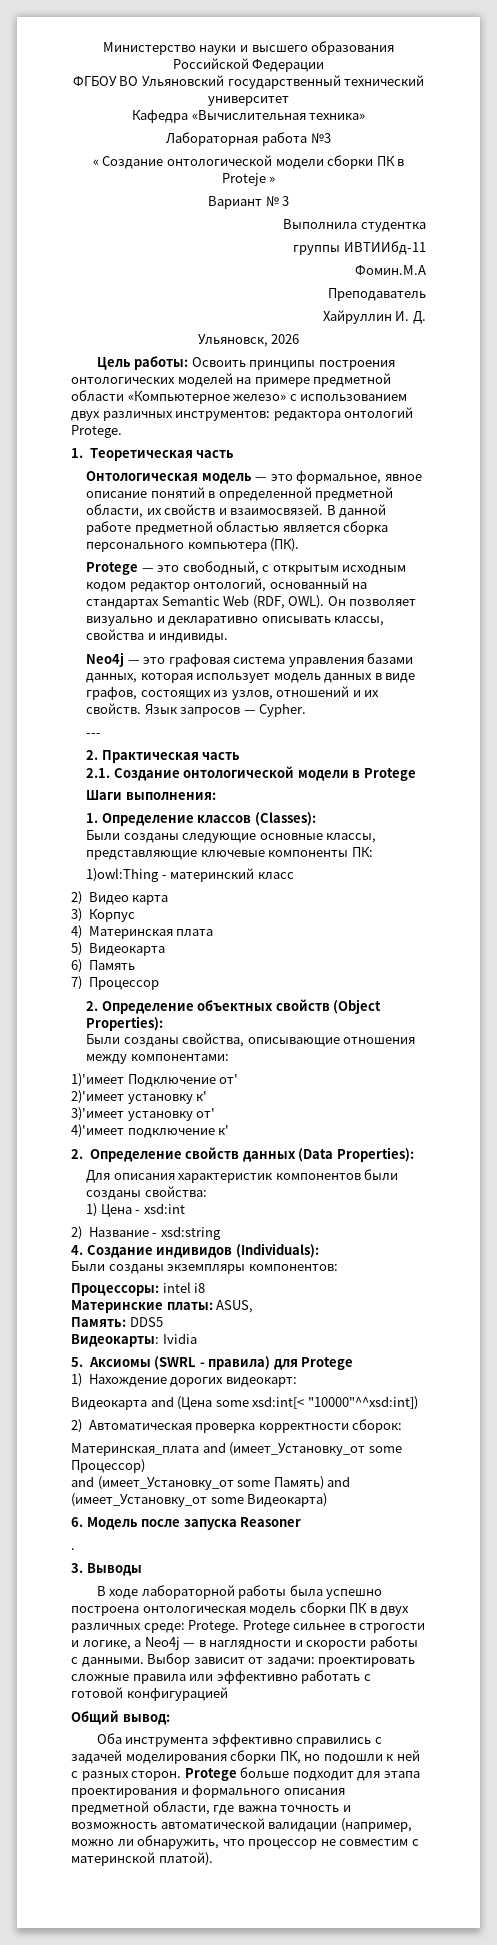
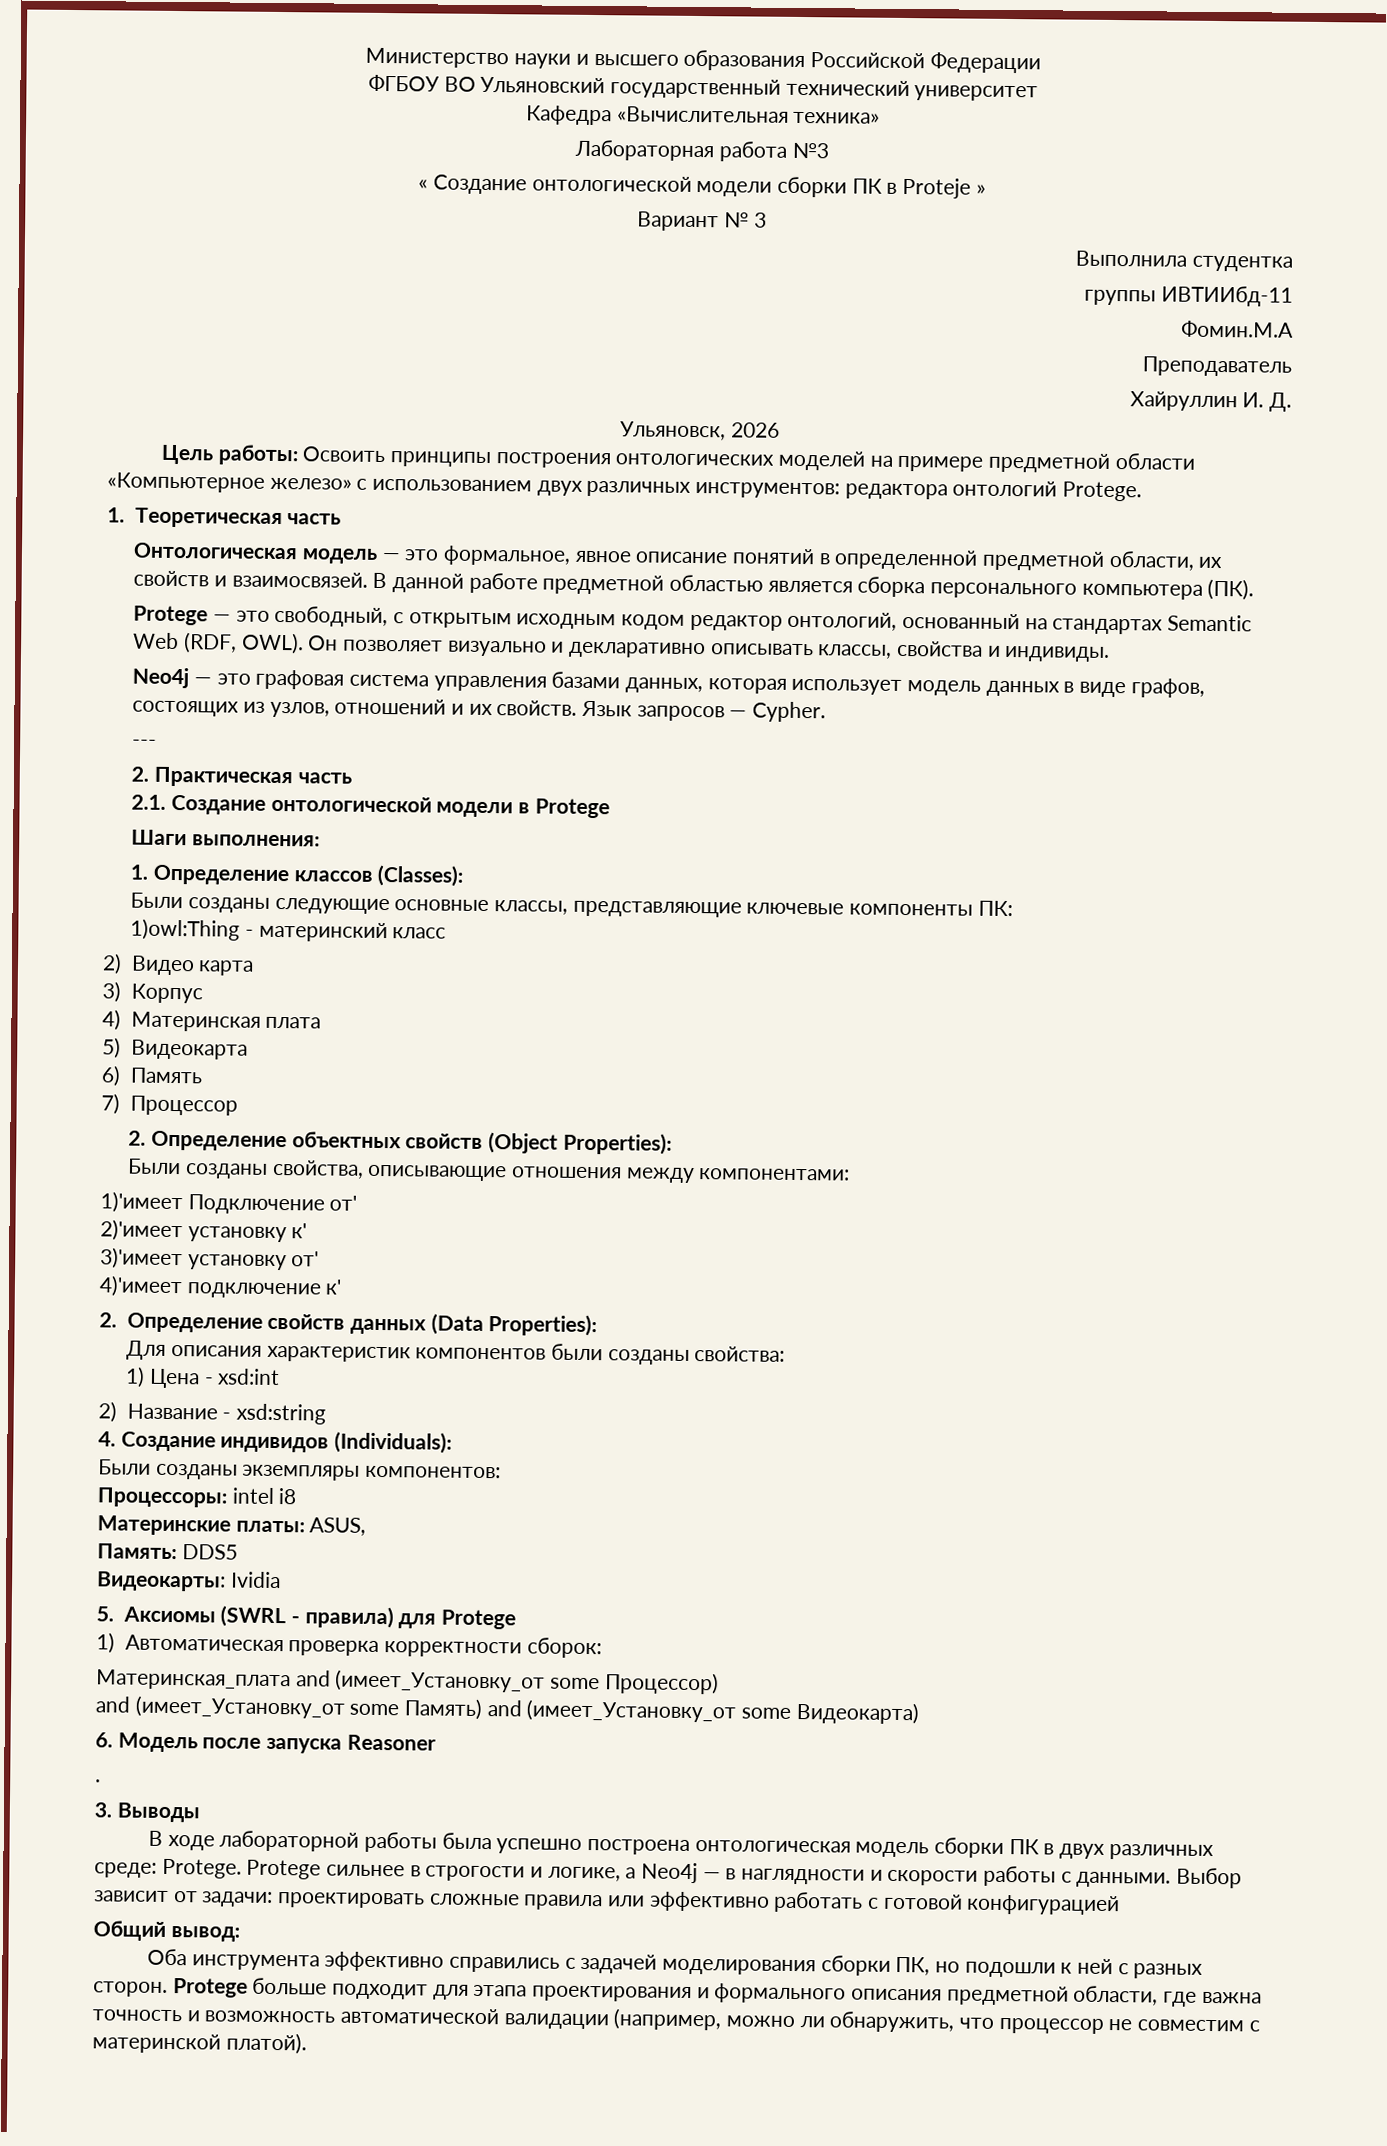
[88,1374,297,1387] [71,1396,418,1410] [71,1419,82,1433] Нахождение дорогих видеокарт: // Видеокарта and (Цена some xsd:int[< "10000"^^xsd:int]) // 2) -> (115, 1643) none

